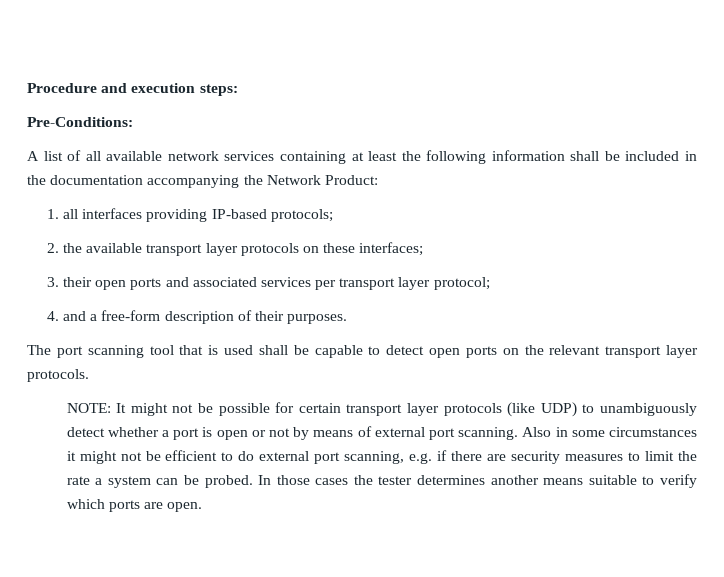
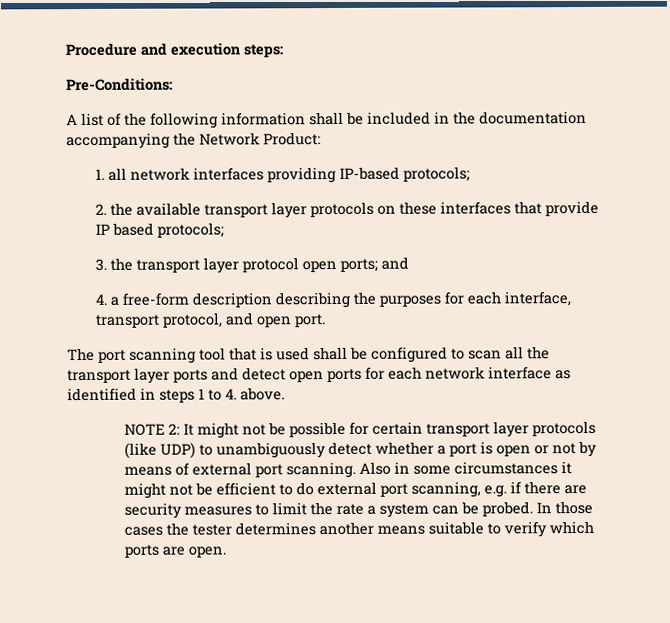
[85,151,398,164] all available network services containing at least -> (122, 119) none
(78, 214) none -> [129,167,190,181] network
[359,242,424,256] [46,277,490,290] [46,311,86,321] interfaces; // 3. their open ports and associated services per transport layer protocol; // 4. and -> [439,200,599,217] [94,222,224,238] [94,256,409,274] [94,293,107,305] interfaces that provide IP based protocols; // 3. the transport layer protocol open ports; and // 4.
[237,310,348,324] of their purposes. -> [274,291,571,309] [95,312,326,328] describing the purposes for each interface, transport protocol, and open port.
[314,345,698,358] [27,369,89,382] [66,403,111,413] capable to detect open ports on the relevant transport layer protocols. // NOTE: -> [371,346,550,363] [67,366,571,384] [67,387,285,403] [124,423,181,436] configured to scan all the transport layer ports and detect open ports for each network interface as identified in steps 1 to 4. above. // NOTE 2:

